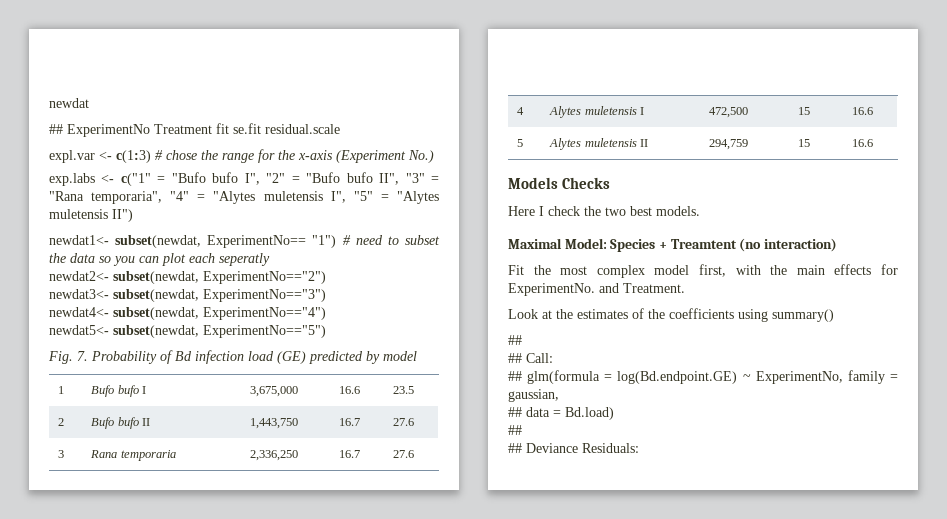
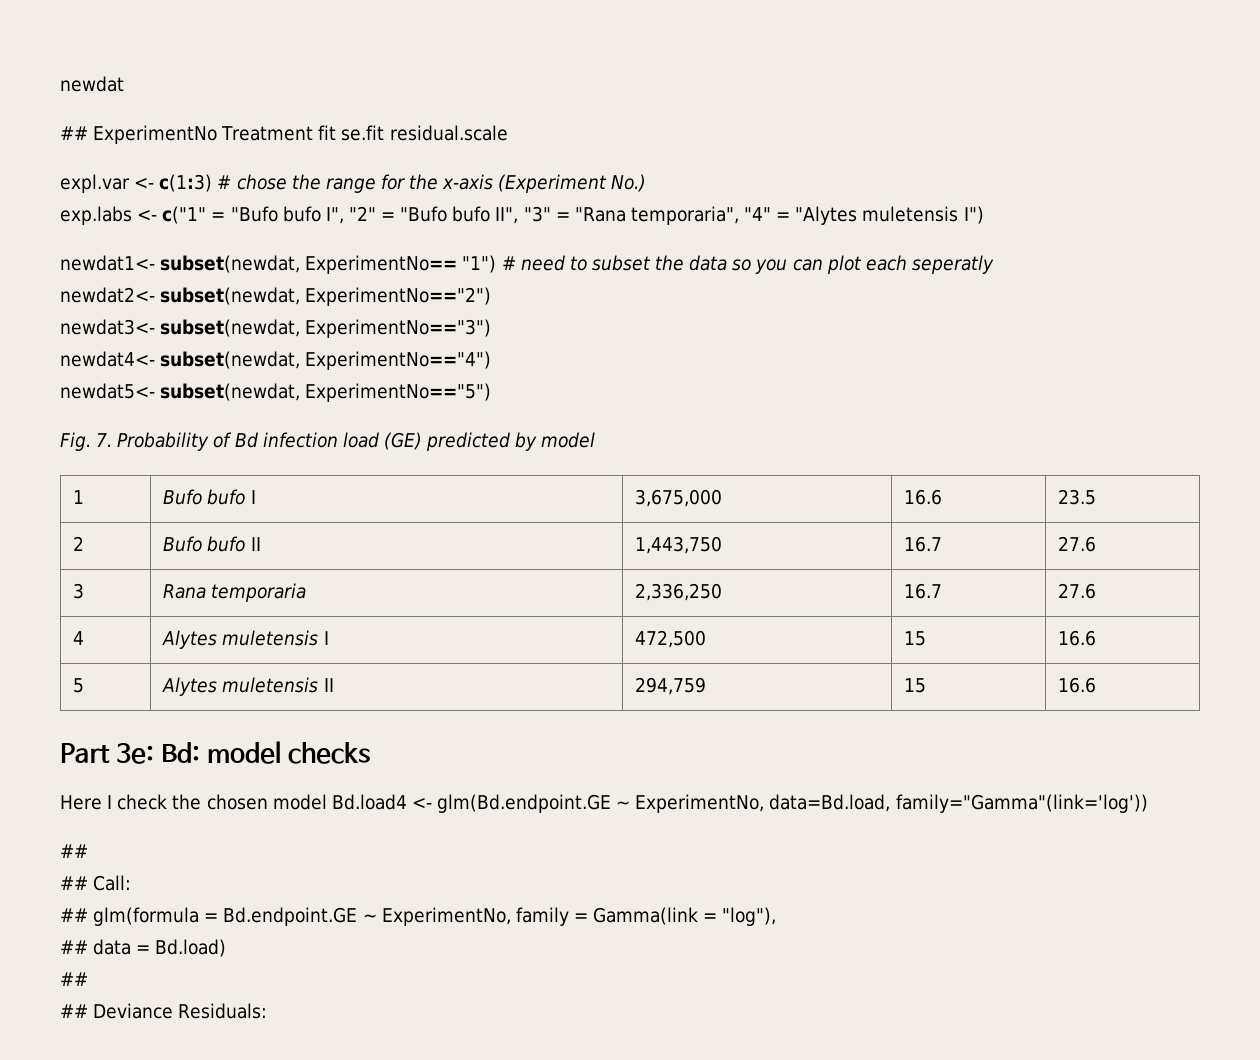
[330,191,439,204] [49,209,133,222] I", "5" = "Alytes muletensis II") -> [963,206,984,224] I")
[508,177,611,189] Models Checks -> [60,741,371,764] Part 3e: Bd: model checks
[605,206,700,216] [508,238,837,252] [508,264,898,278] [508,283,685,296] [508,308,834,322] two best models. // Maximal Model: Species + Treamtent (no interaction) // Fit the most complex model first, with the main effects for ExperimentNo. and Treatment. // Look at the estimates of the coefficients using summary() -> [206,794,1148,813] chosen model Bd.load4 <- glm(Bd.endpoint.GE ~ ExperimentNo, data=Bd.load, family="Gamma"(link='log'))
[617,371,738,384] log(Bd.endpoint.GE) -> [223,907,358,926] Bd.endpoint.GE
[508,389,559,402] gaussian, -> [593,907,777,926] Gamma(link = "log"),

